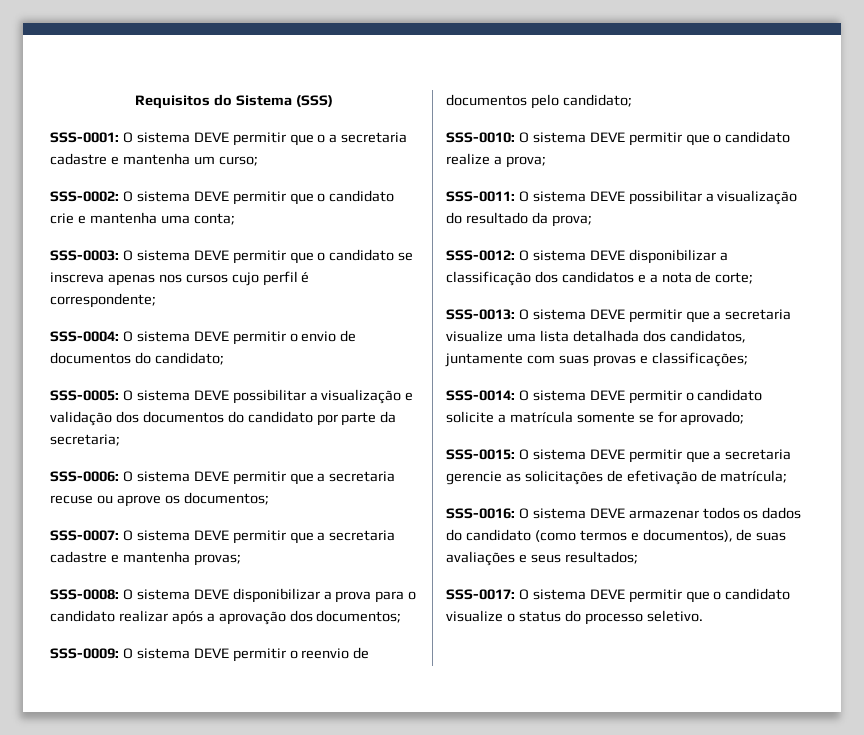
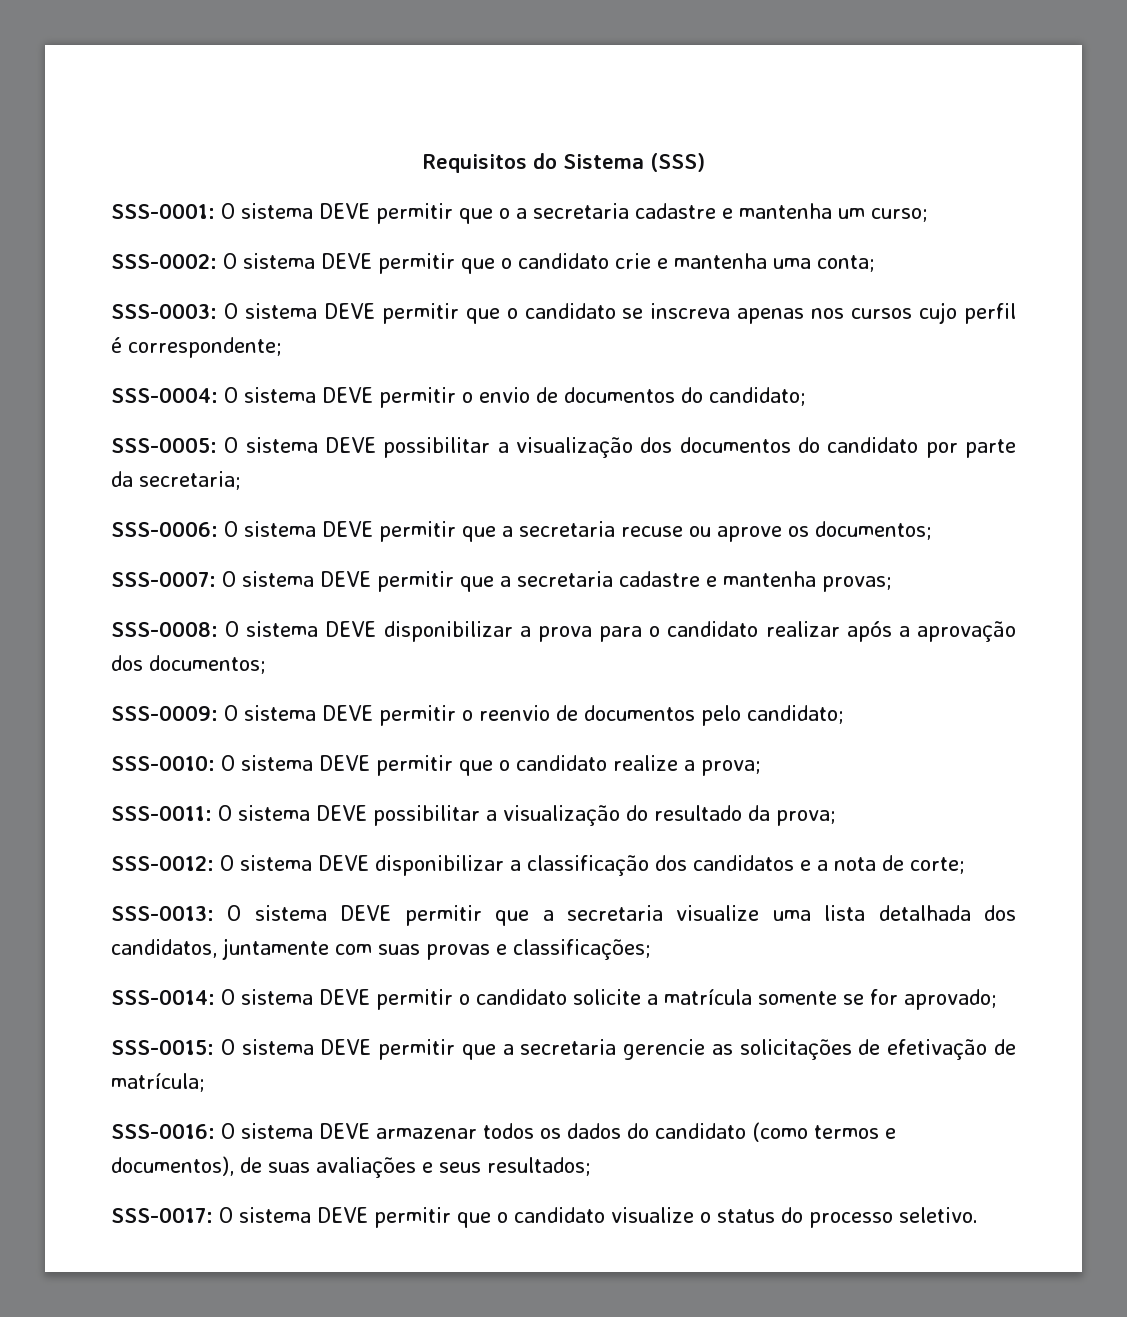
[405,392,414,401] [50,411,112,426] e validação -> (633, 447) none

